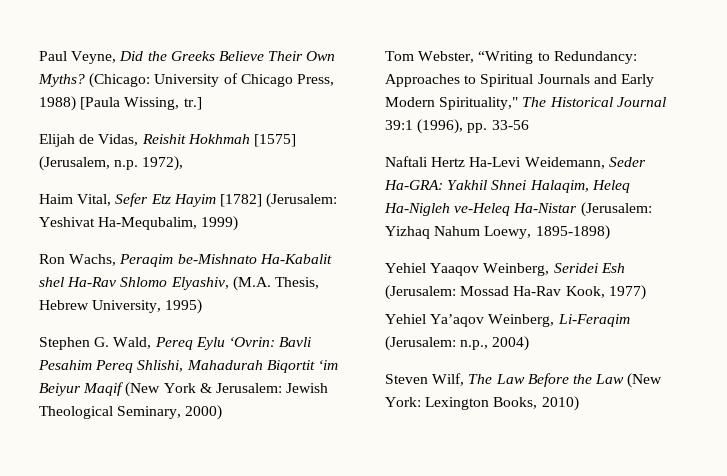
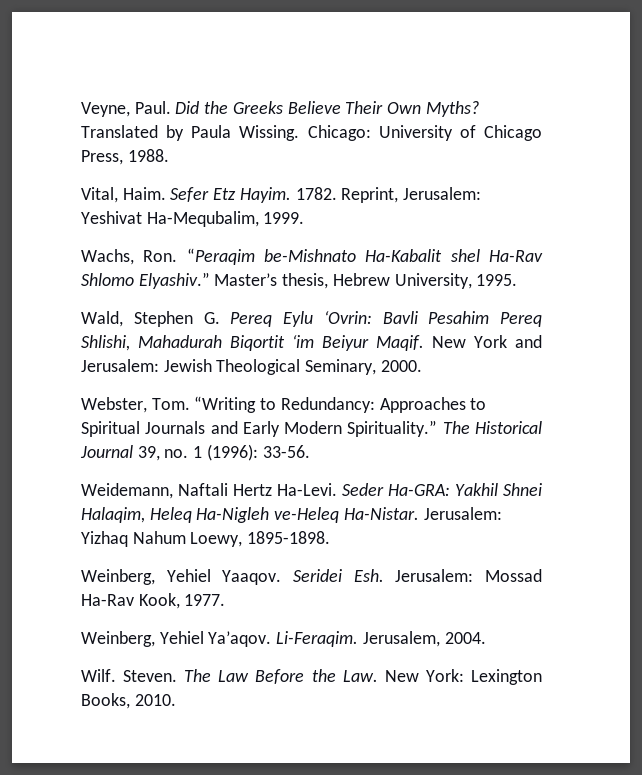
[39,51,117,64] Paul Veyne, -> [81,101,171,117] Veyne, Paul.
[89,73,334,88] [39,96,202,111] [39,134,296,147] [39,156,184,171] [39,193,338,208] [39,216,239,231] [39,254,174,267] (Chicago: University of Chicago Press, 1988) [Paula Wissing, tr.] // Elijah de Vidas, Reishit Hokhmah [1575] (Jerusalem, n.p. 1972), // Haim Vital, Sefer Etz Hayim [1782] (Jerusalem: Yeshivat Ha-Mequbalim, 1999) // Ron Wachs, Peraqim -> [81,125,542,141] [81,149,169,165] [81,187,482,203] [81,211,305,227] [81,248,255,265] Translated by Paula Wissing. Chicago: University of Chicago Press, 1988. // Vital, Haim. Sefer Etz Hayim. 1782. Reprint, Jerusalem: Yeshivat Ha-Mequbalim, 1999. // Wachs, Ron. “Peraqim
[170,276,319,291] [39,299,203,314] Elyashiv, (M.A. Thesis, Hebrew University, 1995) // -> [138,272,518,289] [81,311,123,327] Elyashiv.” Master’s thesis, Hebrew University, 1995. // Wald,
[113,337,152,349] Wald, -> (220, 318) none
[83,382,212,397] Maqif (New York & -> [376,335,542,351] Maqif. New York and
[185,405,223,420] [385,51,475,63] 2000) // Tom Webster, -> [380,360,422,372] [81,397,190,413] 2000. // Webster, Tom.
[439,97,519,110] Spirituality," -> [347,420,438,437] Spirituality.”
[385,119,529,134] [385,156,605,169] 39:1 (1996), pp. 33-56 // Naftali Hertz Ha-Levi Weidemann, -> [137,444,310,461] [81,483,337,499] 39, no. 1 (1996): 33-56. // Weidemann, Naftali Hertz Ha-Levi.
[513,202,652,217] Ha-Nistar (Jerusalem: -> [343,507,502,520] Ha-Nistar. Jerusalem:
[535,225,610,240] [385,263,625,276] [385,285,646,300] [385,314,630,327] [385,336,530,351] [385,373,465,386] 1895-1898) // Yehiel Yaaqov Weinberg, Seridei Esh (Jerusalem: Mossad Ha-Rav Kook, 1977) // Yehiel Ya’aqov Weinberg, Li-Feraqim (Jerusalem: n.p., 2004) // Steven Wilf, -> [247,531,331,544] [81,569,542,585] [81,593,226,609] [81,631,486,647] [81,669,178,682] 1895-1898. // Weinberg, Yehiel Yaaqov. Seridei Esh. Jerusalem: Mossad Ha-Rav Kook, 1977. // Weinberg, Yehiel Ya’aqov. Li-Feraqim. Jerusalem, 2004. // Wilf. Steven.
[595,373,663,388] Law (New -> [342,670,419,682] Law. New
[541,396,579,411] 2010) -> [134,694,176,706] 2010.

